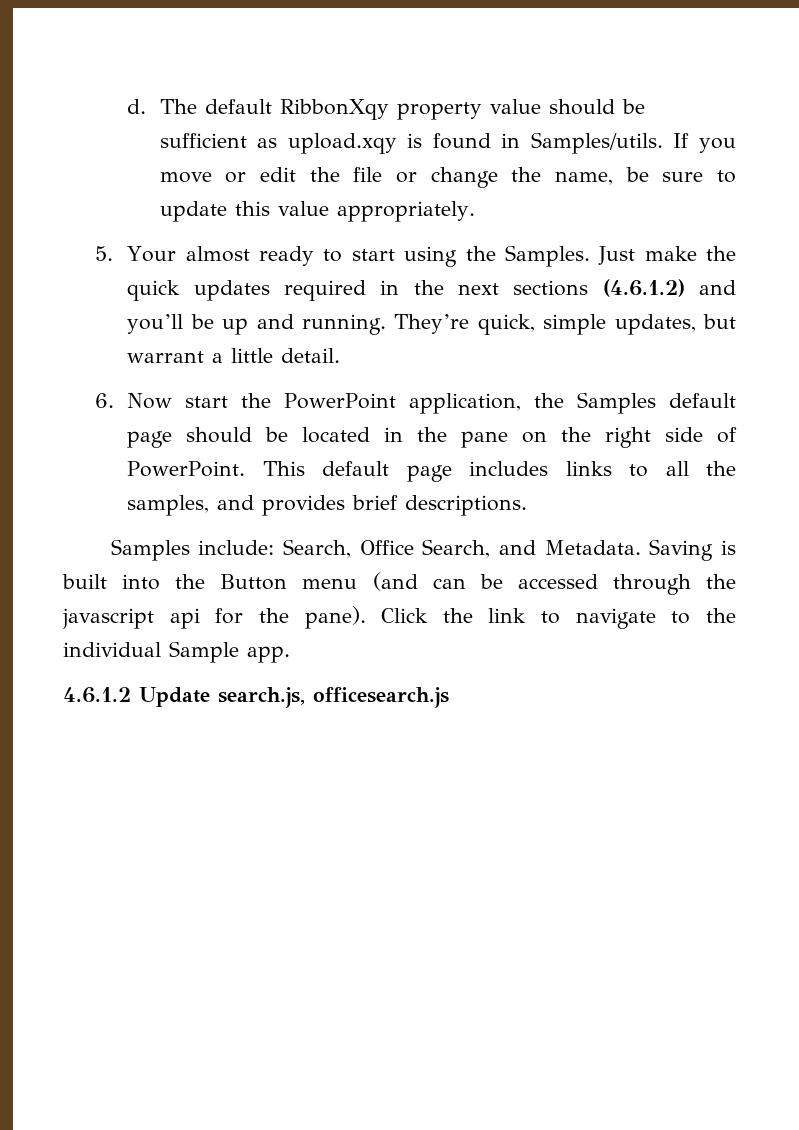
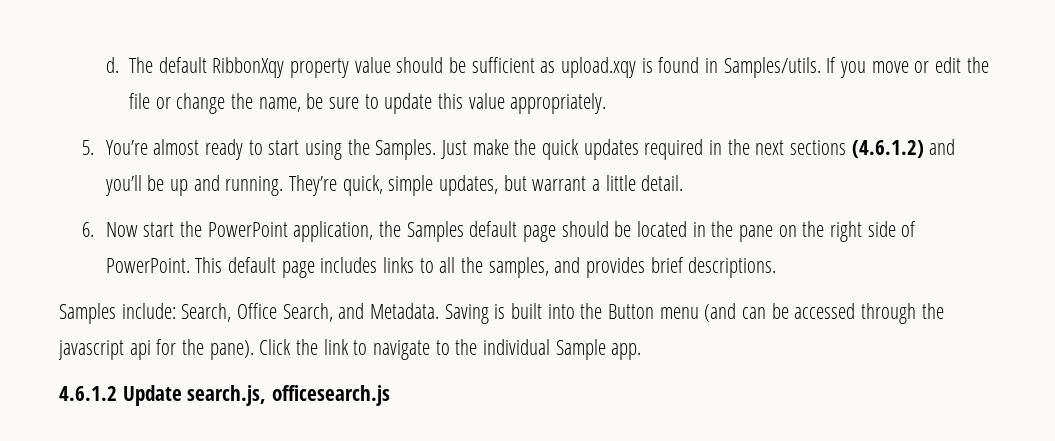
[127,246,177,262] Your -> [105,140,148,155] You’re

